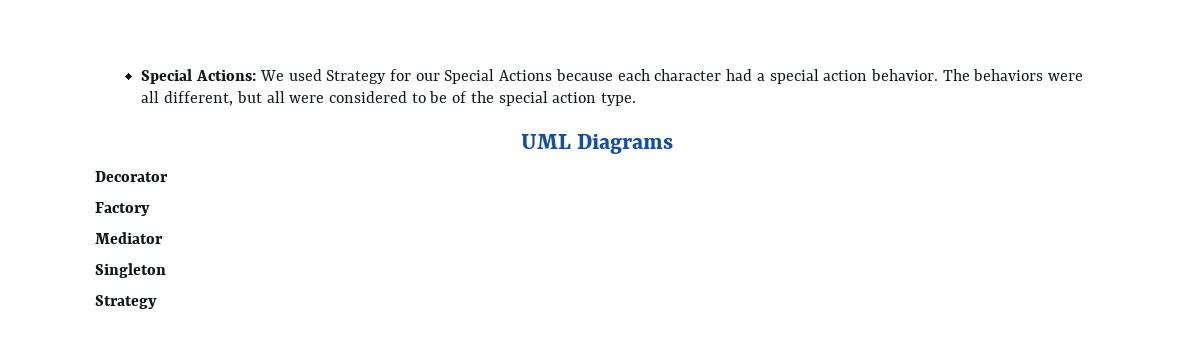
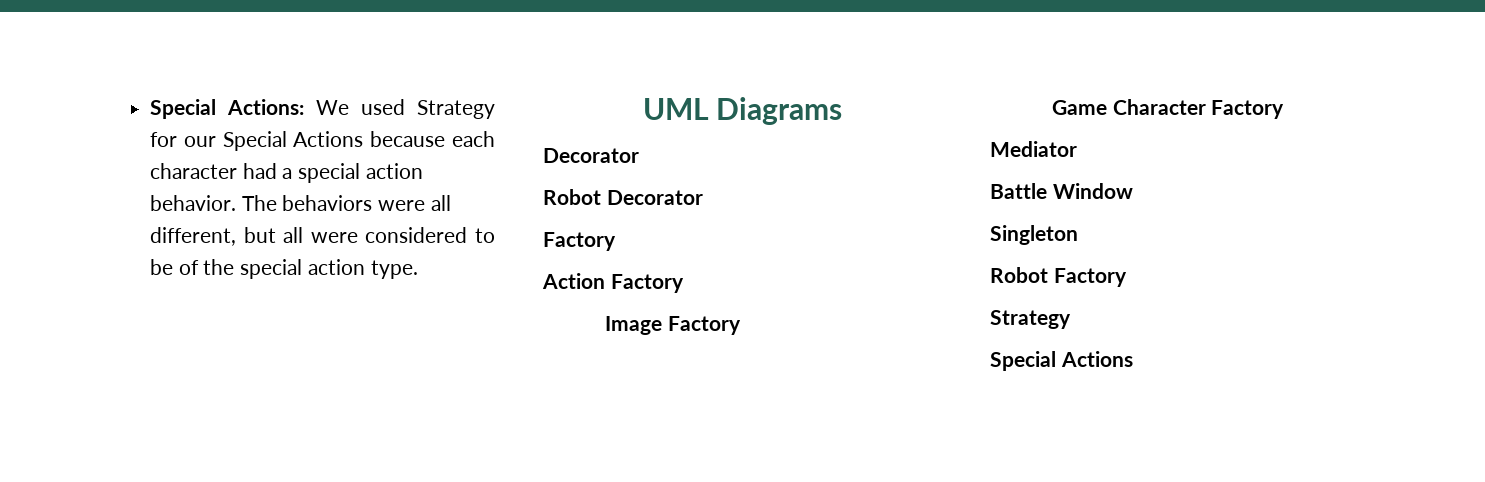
(168, 176) none -> [543,189,703,205] [543,232,616,251] [542,273,684,293] [605,316,741,335] [1052,99,1206,115] Robot Decorator // Factory // Action Factory // Image Factory // Game Character
(163, 238) none -> [990,183,1133,199] // Battle Window
[95,295,157,309] // Strategy -> [990,267,1127,287] [990,310,1071,329] [990,351,1133,371] // Robot Factory // Strategy // Special Actions

